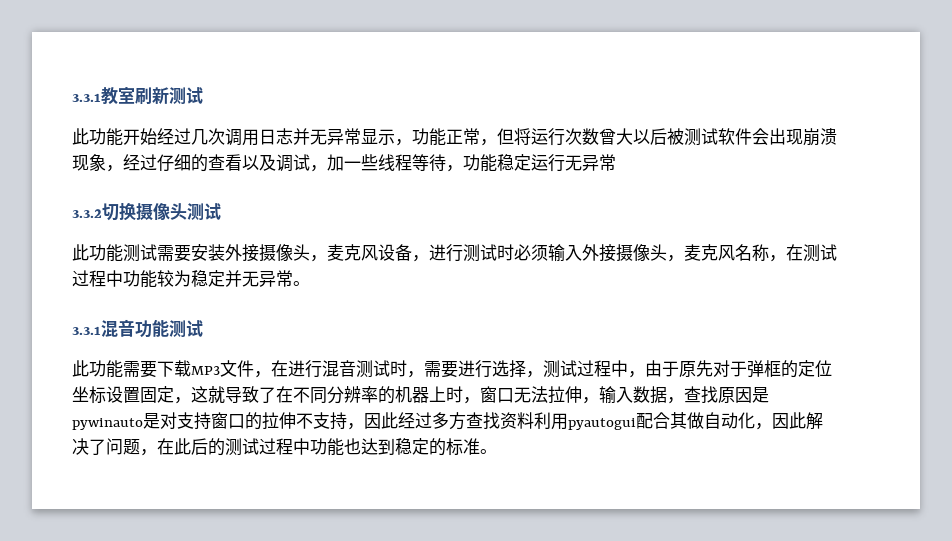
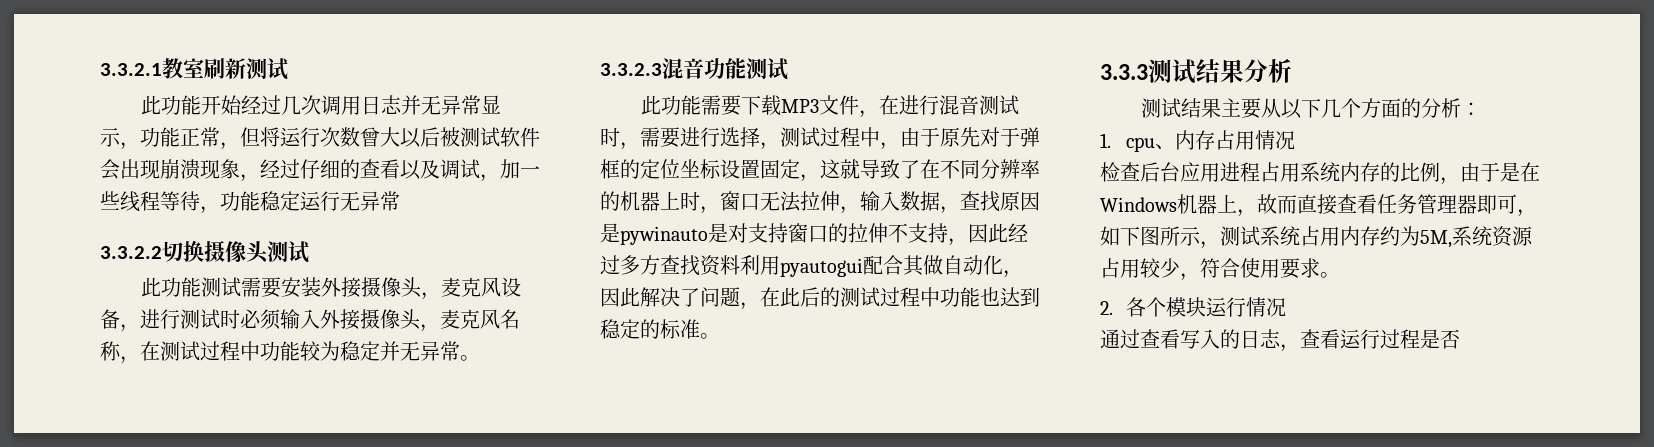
[72,93,101,102] 3.3.1 -> [100,63,162,76] 3.3.2.1
[72,209,102,218] 3.3.2 -> [100,246,162,259] 3.3.2.2
[72,326,101,335] 3.3.1 -> [600,63,662,76] 3.3.2.3
(497, 451) none -> [1100,58,1292,84] [1141,98,1482,119] [1100,130,1296,152] [1100,162,1540,185] [1100,194,1537,217] [1100,226,1533,249] [1100,258,1340,281] [1100,297,1287,317] [1100,329,1460,352] // 3.3.3测试结果分析 // 测试结果主要从以下几个方面的分析： // 1. cpu、内存占用情况 // 检查后台应用进程占用系统内存的比例，由于是在Windows机器上，故而直接查看任务管理器即可，如下图所示，测试系统占用内存约为5M,系统资源占用较少，符合使用要求。 // 2.各个模块运行情况 // 通过查看写入的日志，查看运行过程是否

